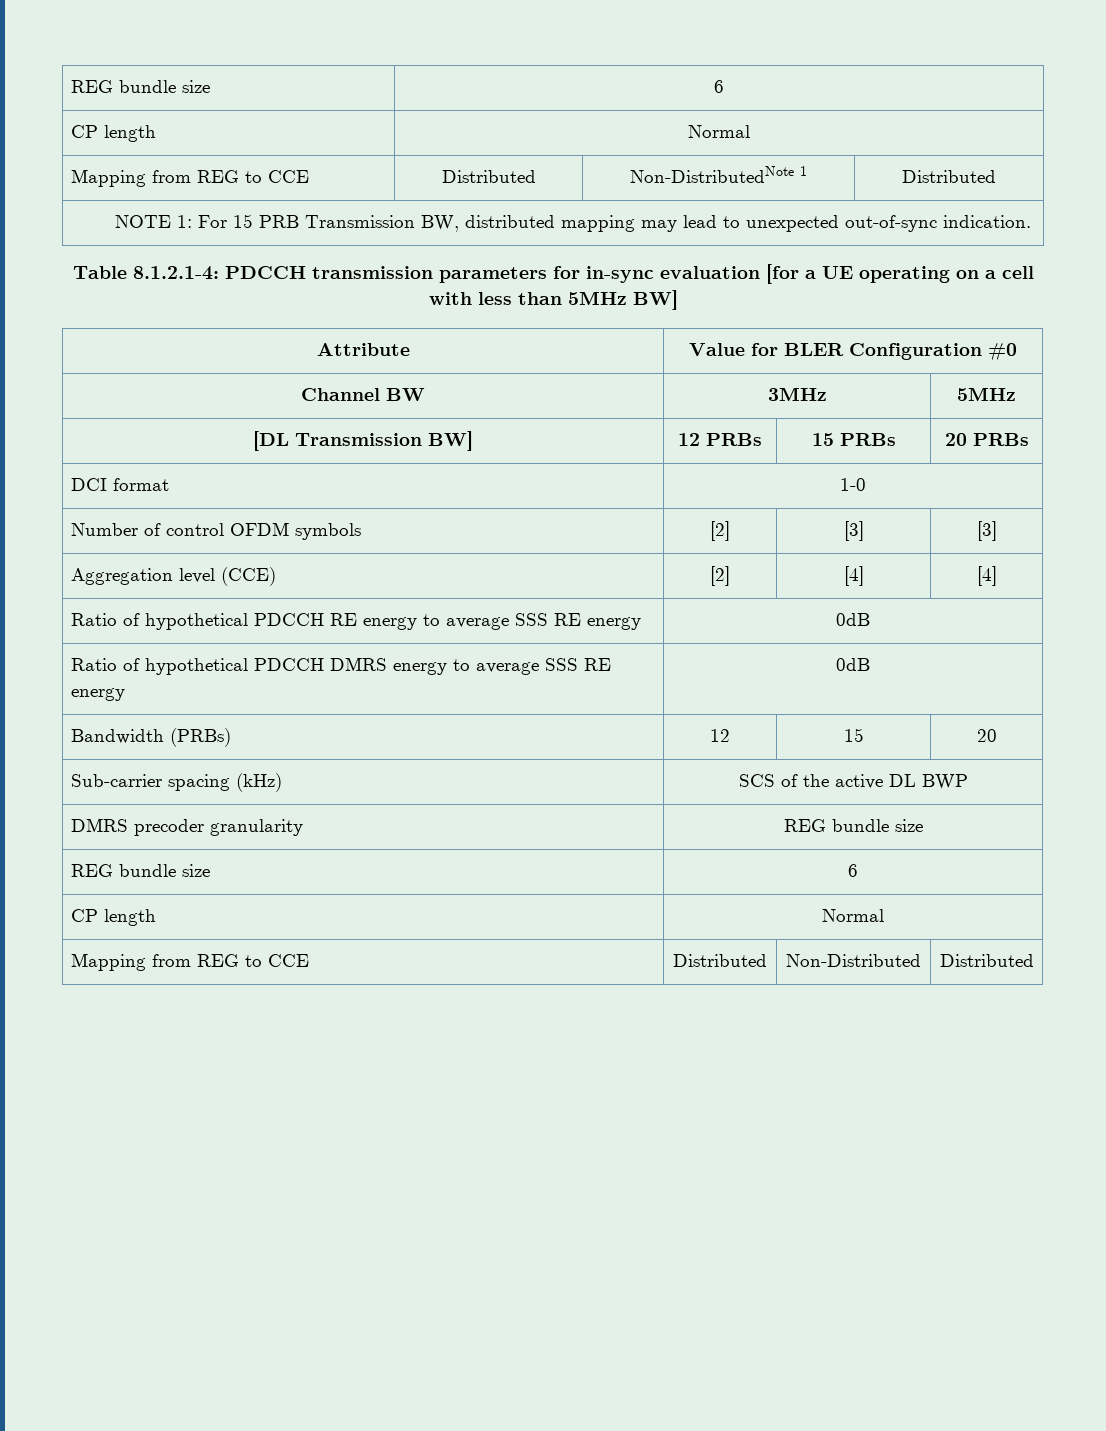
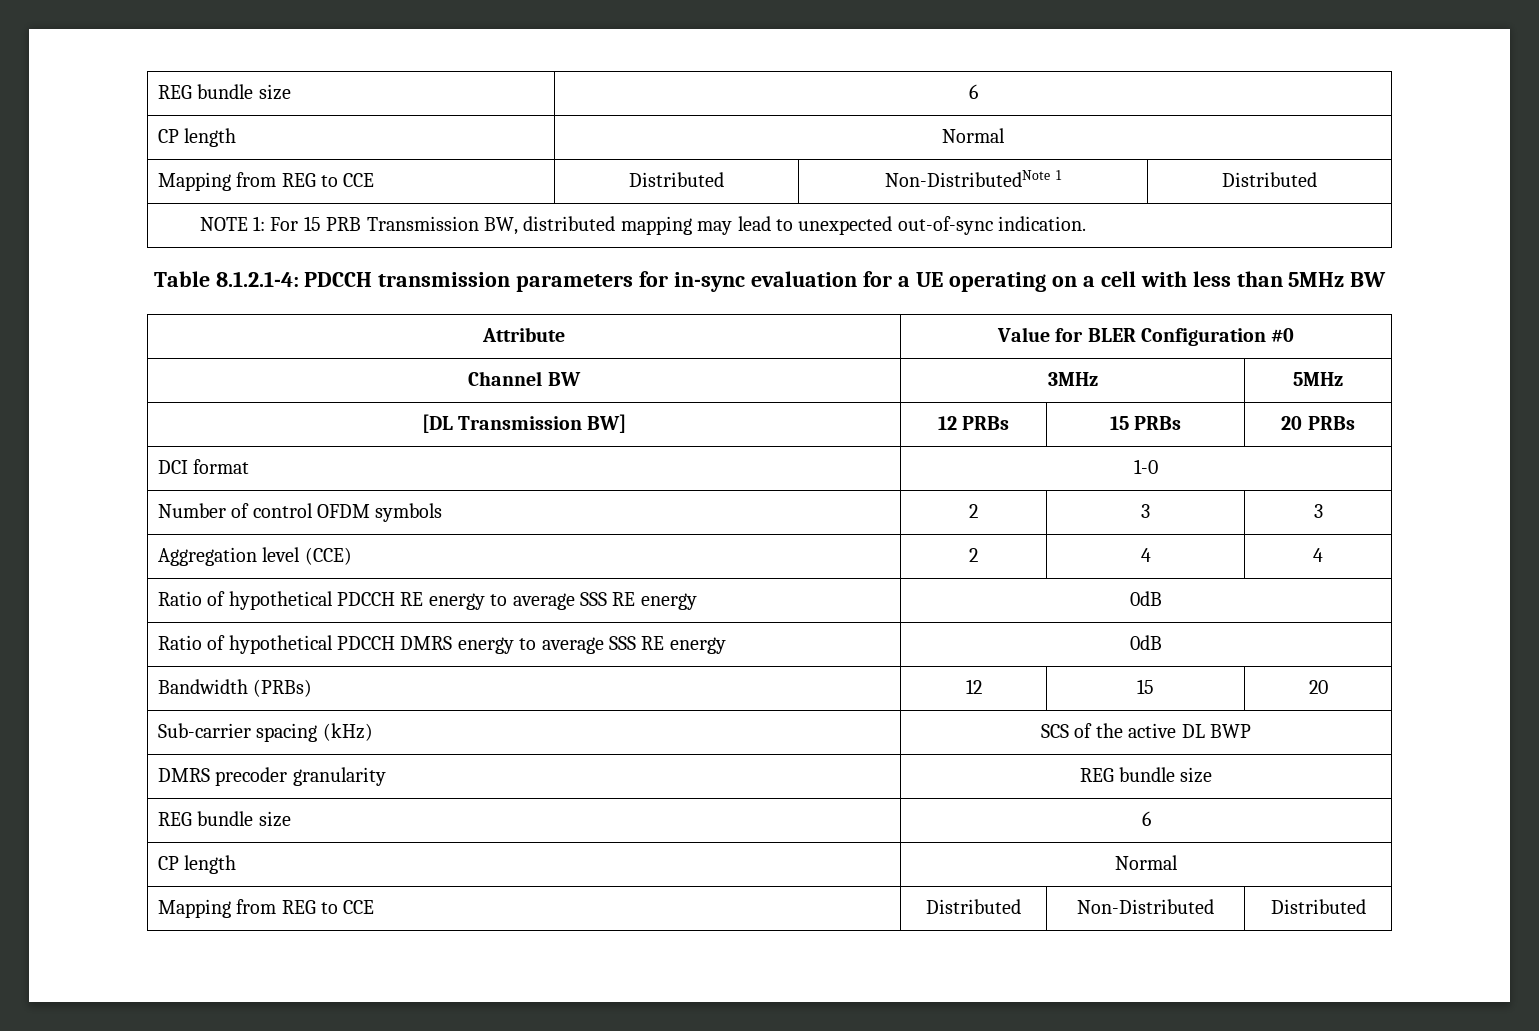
[765,264,799,284] [for -> [863,271,893,287] for
[632,290,678,310] BW] -> [1350,272,1387,287] BW
[710,521,730,541] [843,521,864,541] [976,521,997,541] [2] | [3] | [3] -> [969,504,978,518] [1141,504,1150,518] [1313,504,1323,518] 2 | 3 | 3
[710,566,730,586] [843,566,864,586] [976,566,997,586] [2] | [4] | [4] -> [969,548,978,562] [1140,548,1151,562] [1313,548,1323,562] 2 | 4 | 4

